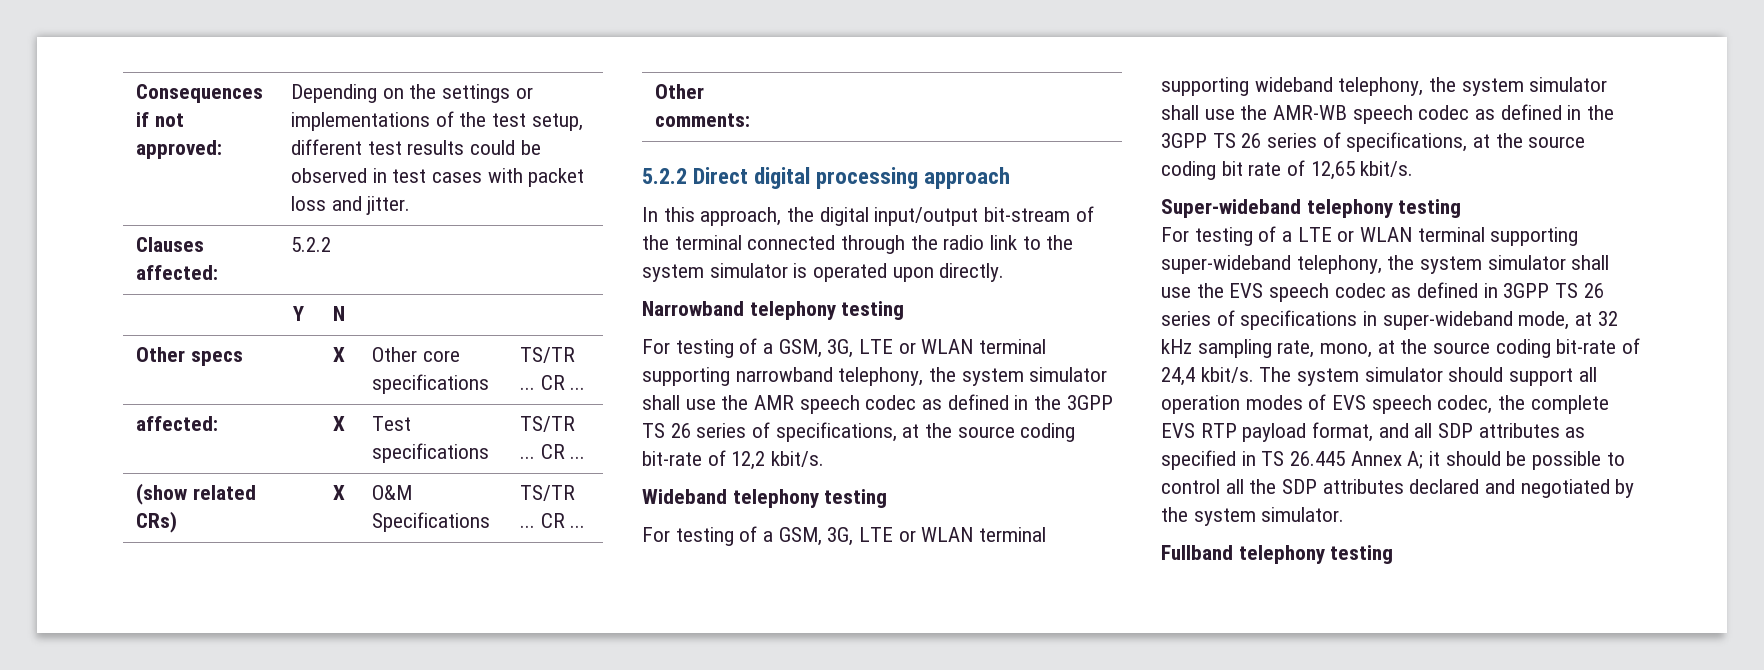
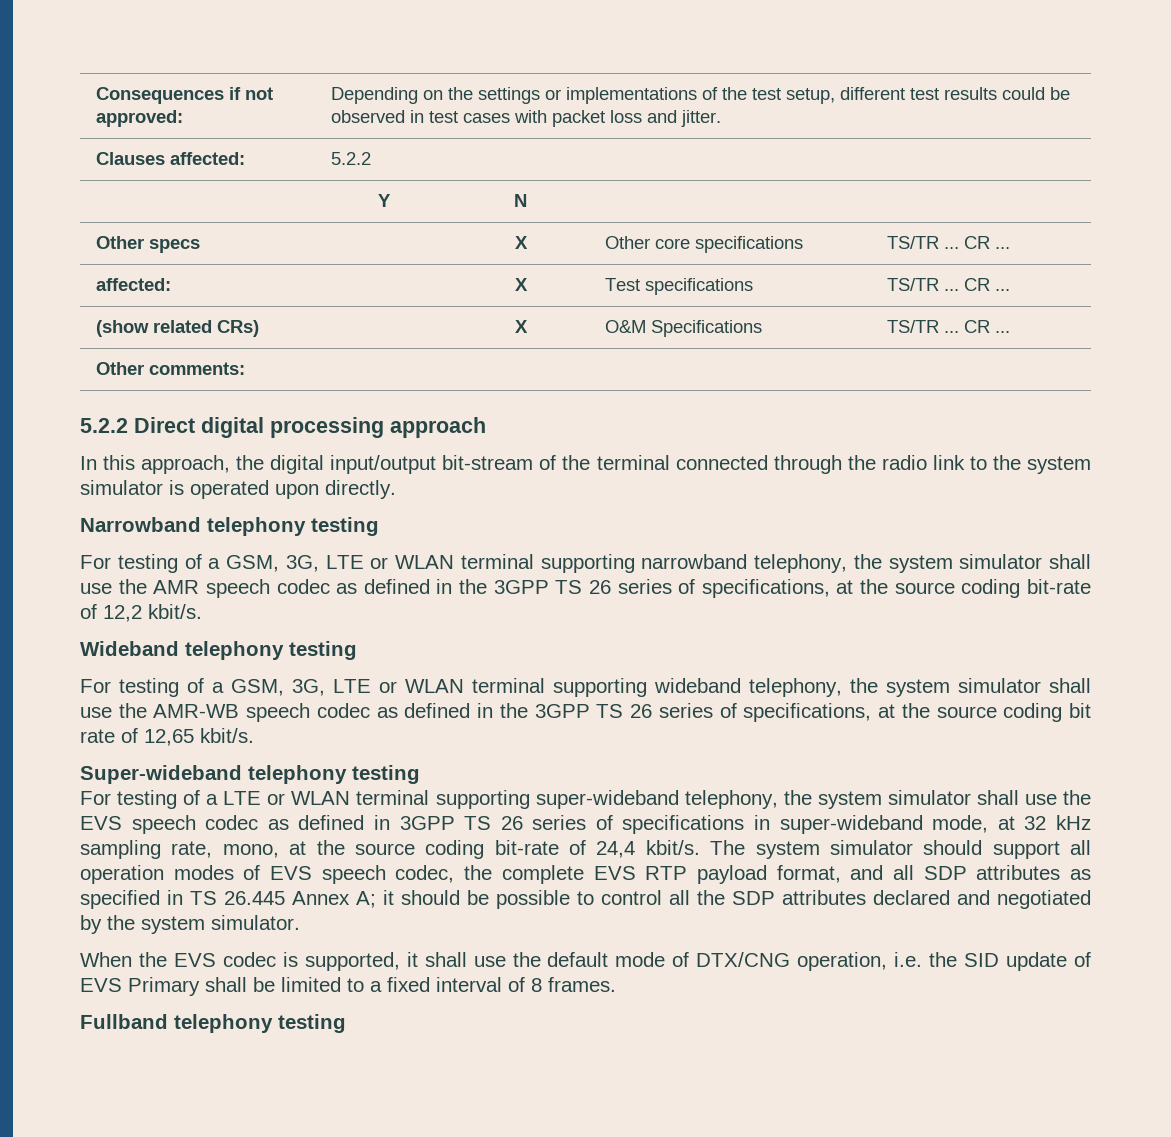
(1345, 514) none -> [80,952,1091,971] [80,977,616,996] // When the EVS codec is supported, it shall use the default mode of DTX/CNG operation, i.e. the SID update of EVS Primary shall be limited to a fixed interval of 8 frames.

